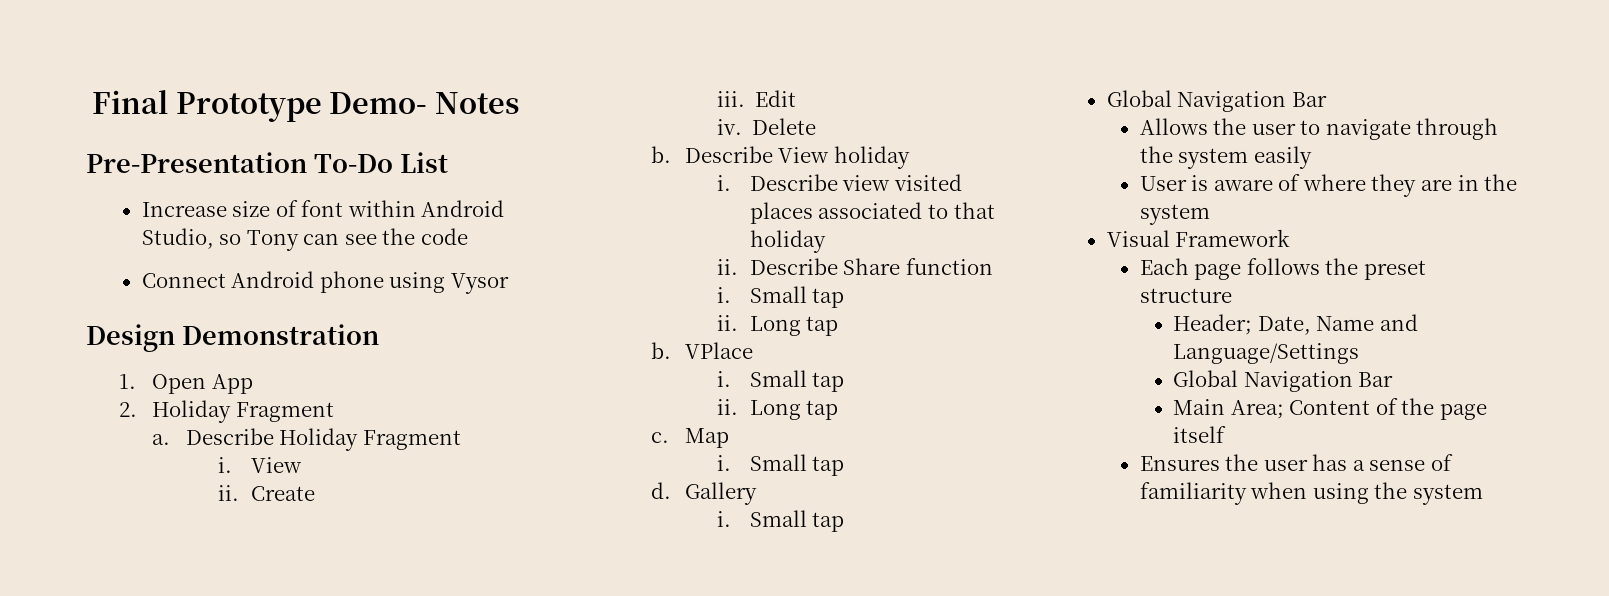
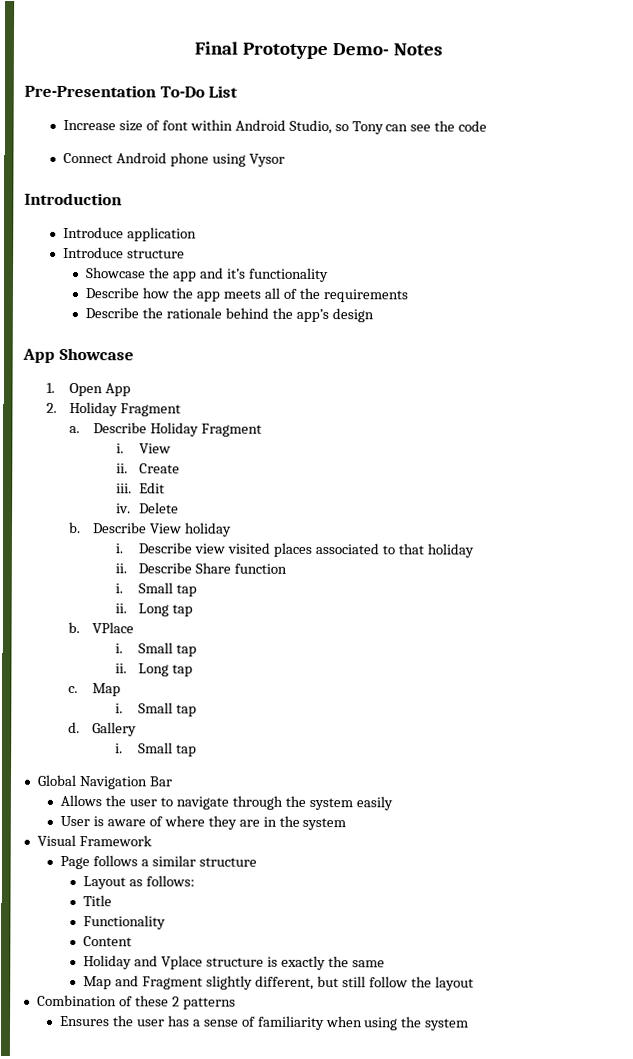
[86,324,379,352] Design Demonstration -> [24,192,122,206] [63,226,198,242] [63,246,186,259] [86,267,330,283] [85,287,408,303] [85,307,374,323] [22,347,134,363] Introduction // Introduce application // Introduce structure // Showcase the app and it’s functionality // Describe how the app meets all of the requirements // Describe the rationale behind the app’s design // App Showcase
[1139,258,1426,280] [1139,288,1232,303] [1173,314,1418,335] [1173,343,1360,364] [1173,370,1394,392] [1173,398,1487,420] [1173,426,1227,443] Each page follows the preset structure // Header; Date, Name and Language/Settings // Global Navigation Bar // Main Area; Content of the page itself -> [60,855,257,870] [83,875,196,890] [83,895,113,907] [83,915,167,930] [83,936,133,947] [83,955,385,971] [83,975,474,991] [36,994,236,1010] Page follows a similar structure // Layout as follows: // Title // Functionality // Content // Holiday and Vplace structure is exactly the same // Map and Fragment slightly different, but still follow the layout // Combination of these 2 patterns

